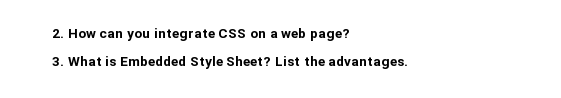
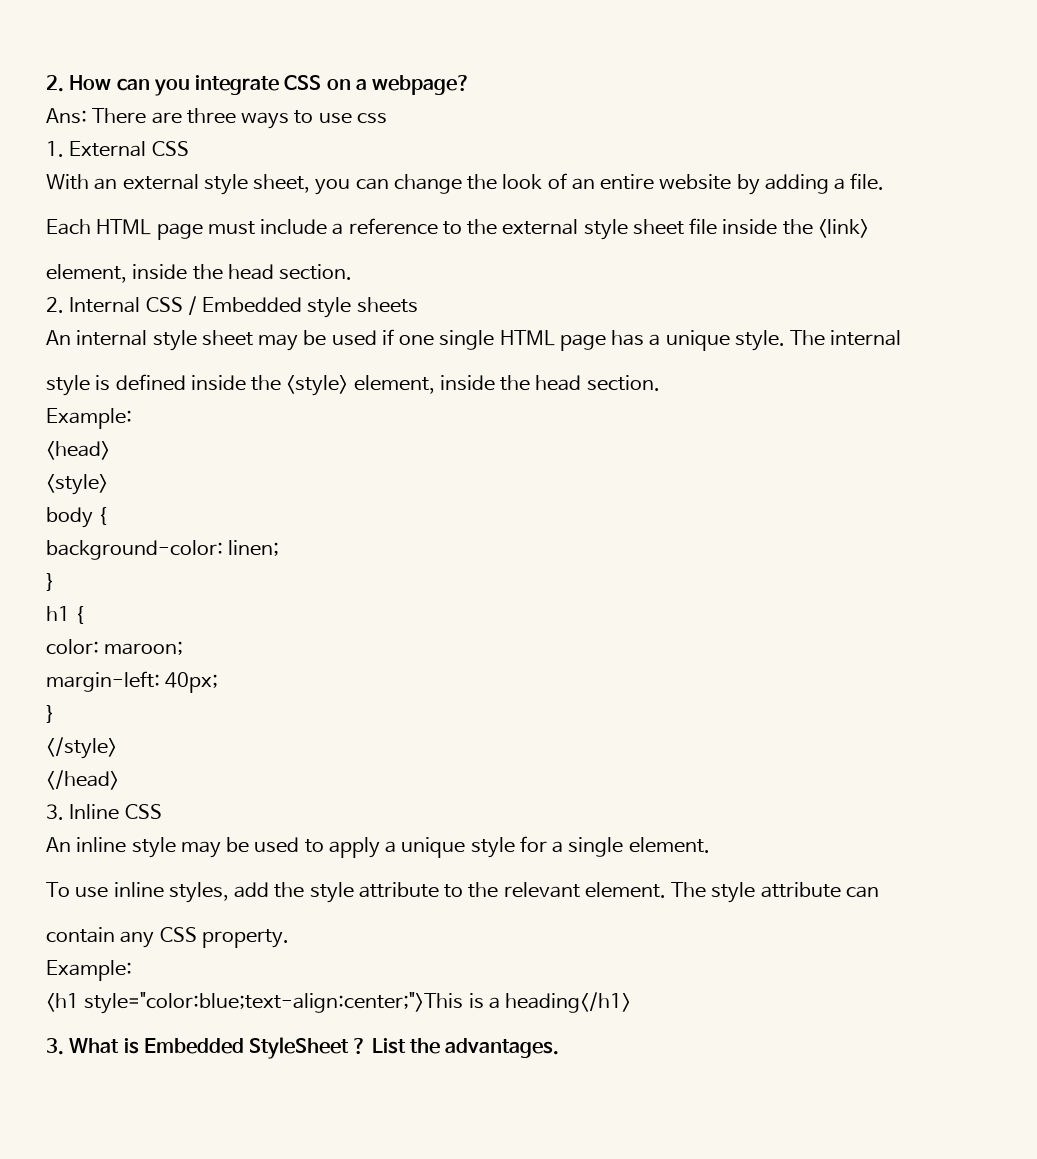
[281,28,350,41] web page? -> [372,75,471,95] [46,108,387,129] [46,141,189,157] [46,173,885,195] [46,218,869,240] [46,264,353,283] [46,296,418,318] [46,329,902,351] [46,374,660,396] [46,408,132,429] [46,441,110,460] [46,474,108,495] [46,507,108,528] [46,540,280,560] [46,573,55,591] [46,606,85,624] [46,639,184,655] [46,671,219,693] [46,705,55,723] [46,737,117,759] [46,770,119,790] [46,804,162,820] [46,836,710,858] [46,882,879,903] [46,927,289,948] [46,960,132,981] [46,992,632,1014] webpage? // Ans: There are three ways to use css // 1. External CSS // With an external style sheet, you can change the look of an entire website by adding a file. // Each HTML page must include a reference to the external style sheet file inside the <link> // element, inside the head section. // 2. Internal CSS / Embedded style sheets // An internal style sheet may be used if one single HTML page has a unique style. The internal // style is defined inside the <style> element, inside the head section. // Example: // <head> // <style> // body { // background-color: linen; // } // h1 { // color: maroon; // margin-left: 40px; // } // </style> // </head> // 3. Inline CSS // An inline style may be used to apply a unique style for a single element. // To use inline styles, add the style attribute to the relevant element. The style attribute can // contain any CSS property. // Example: // <h1 style="color:blue;text-align:center;">This is a heading</h1>
[189,56,272,69] Style Sheet? -> [249,1037,367,1059] StyleSheet ?

